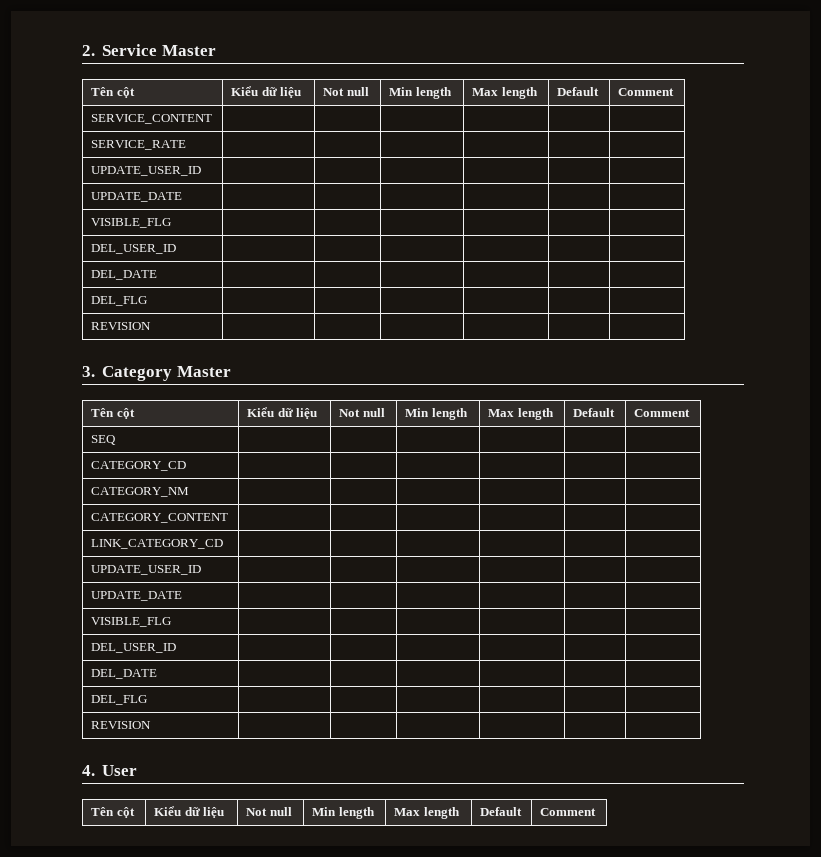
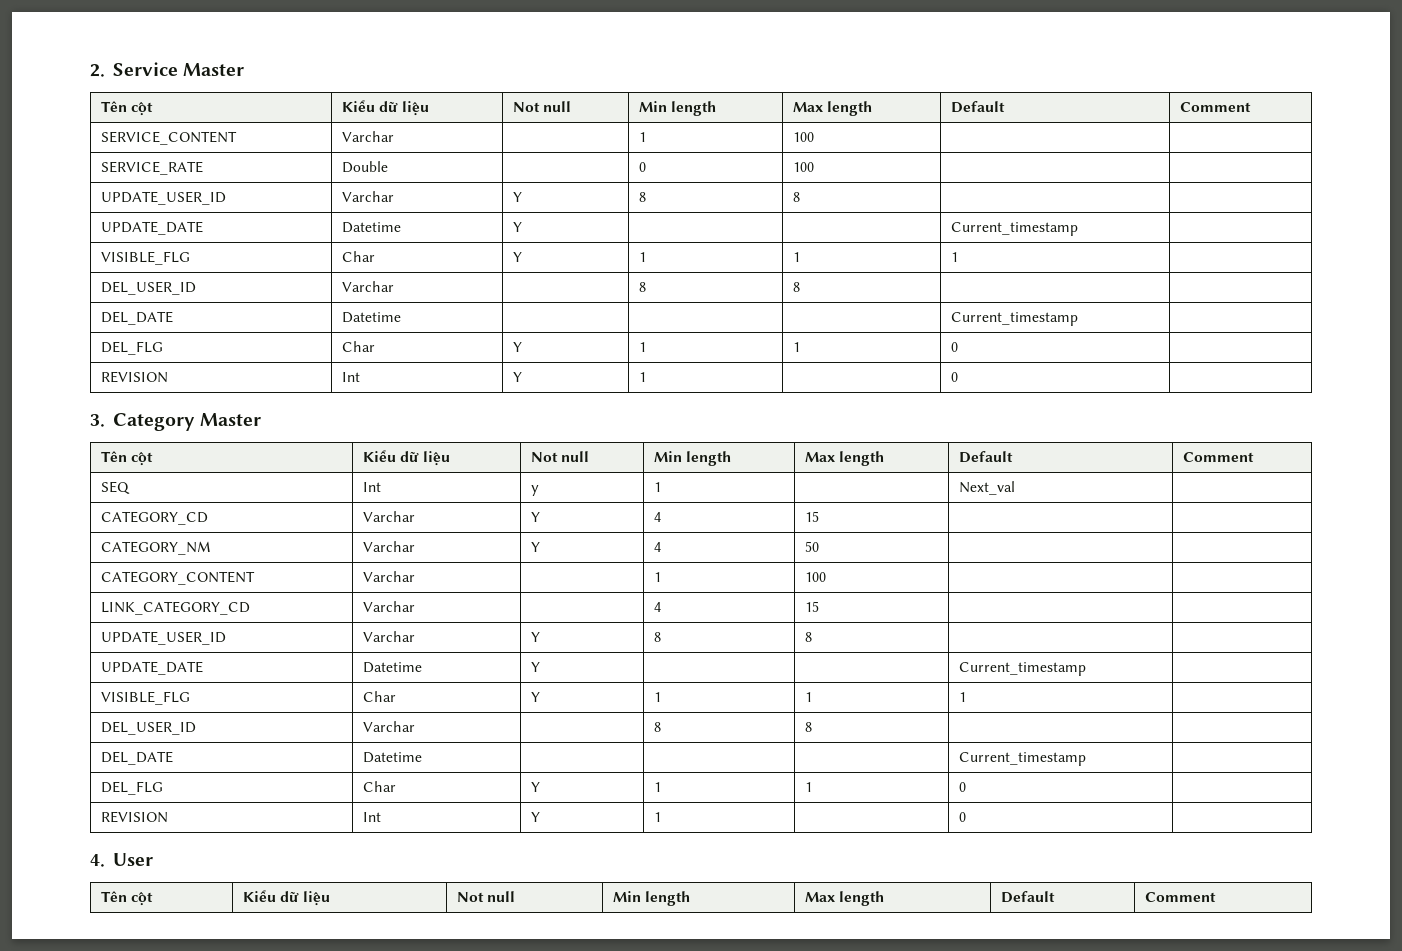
[91,140,187,150] [91,166,202,176] [91,192,183,202] [91,218,172,228] [91,244,177,254] [91,270,158,280] [91,296,148,306] [91,322,152,330] | | | | | // SERVICE_RATE | | | | | | // UPDATE_USER_ID | | | | | | // UPDATE_DATE | | | | | | // VISIBLE_FLG | | | | | | // DEL_USER_ID | | | | | | // DEL_DATE | | | | | | // DEL_FLG | | | | | | // REVISION | | | | | -> [341,131,394,142] [638,132,646,142] [792,132,814,142] [100,161,203,175] [341,161,388,173] [638,162,646,172] [792,162,814,172] [100,191,226,205] [341,191,394,202] [512,192,522,202] [638,192,646,202] [792,192,800,202] [100,221,203,235] [341,222,401,233] [512,222,522,232] [950,222,1078,236] [100,251,190,265] [341,251,375,262] [512,252,522,262] [638,252,646,262] [792,252,800,262] [950,252,958,262] [100,281,196,295] [341,281,394,292] [638,282,646,292] [792,282,800,292] [100,311,173,325] [341,312,401,323] [950,312,1078,326] [100,341,163,355] [341,341,375,352] [512,342,522,352] [638,342,646,352] [792,342,800,352] [950,342,958,352] [100,371,168,383] [341,372,360,382] [512,372,522,382] [638,372,646,382] [950,372,958,382] Varchar | | 1 | 100 | | // SERVICE_RATE | Double | | 0 | 100 | | // UPDATE_USER_ID | Varchar | Y | 8 | 8 | | // UPDATE_DATE | Datetime | Y | | | Current_timestamp | // VISIBLE_FLG | Char | Y | 1 | 1 | 1 | // DEL_USER_ID | Varchar | | 8 | 8 | | // DEL_DATE | Datetime | | | | Current_timestamp | // DEL_FLG | Char | Y | 1 | 1 | 0 | // REVISION | Int | Y | 1 | | 0
[91,461,187,471] [91,487,190,497] [91,513,229,523] [91,539,224,549] [91,565,202,575] [91,591,183,601] [91,617,172,627] [91,643,177,653] [91,669,158,679] [91,695,148,705] [91,721,152,729] | | | | | // CATEGORY_CD | | | | | | // CATEGORY_NM | | | | | | // CATEGORY_CONTENT | | | | | | // LINK_CATEGORY_CD | | | | | | // UPDATE_USER_ID | | | | | | // UPDATE_DATE | | | | | | // VISIBLE_FLG | | | | | | // DEL_USER_ID | | | | | | // DEL_DATE | | | | | | // DEL_FLG | | | | | | // REVISION | | | | | -> [362,482,381,492] [530,485,539,496] [653,482,661,492] [958,481,1015,495] [100,511,208,525] [362,511,415,522] [530,512,540,522] [653,512,661,522] [804,511,819,522] [100,541,211,555] [362,541,415,552] [530,542,540,552] [653,542,661,552] [804,541,819,552] [100,571,255,585] [362,571,415,582] [653,572,661,582] [804,572,826,582] [100,601,250,615] [362,601,415,612] [653,602,661,612] [804,601,819,612] [100,631,226,645] [362,631,415,642] [530,632,540,642] [653,632,661,642] [804,632,812,642] [100,661,203,675] [362,662,422,673] [530,662,540,672] [958,662,1086,676] [100,691,190,705] [362,691,396,702] [530,692,540,702] [653,692,661,702] [804,692,812,702] [958,692,966,702] [100,721,196,735] [362,721,415,732] [653,722,661,732] [804,722,812,732] [100,751,173,765] [362,752,422,763] [958,752,1086,766] [100,781,163,795] [362,781,396,792] [530,782,540,792] [653,782,661,792] [804,782,812,792] [958,782,966,792] [100,811,168,823] [362,812,381,822] [530,812,540,822] [653,812,661,822] [958,812,966,822] Int | y | 1 | | Next_val | // CATEGORY_CD | Varchar | Y | 4 | 15 | | // CATEGORY_NM | Varchar | Y | 4 | 50 | | // CATEGORY_CONTENT | Varchar | | 1 | 100 | | // LINK_CATEGORY_CD | Varchar | | 4 | 15 | | // UPDATE_USER_ID | Varchar | Y | 8 | 8 | | // UPDATE_DATE | Datetime | Y | | | Current_timestamp | // VISIBLE_FLG | Char | Y | 1 | 1 | 1 | // DEL_USER_ID | Varchar | | 8 | 8 | | // DEL_DATE | Datetime | | | | Current_timestamp | // DEL_FLG | Char | Y | 1 | 1 | 0 | // REVISION | Int | Y | 1 | | 0

